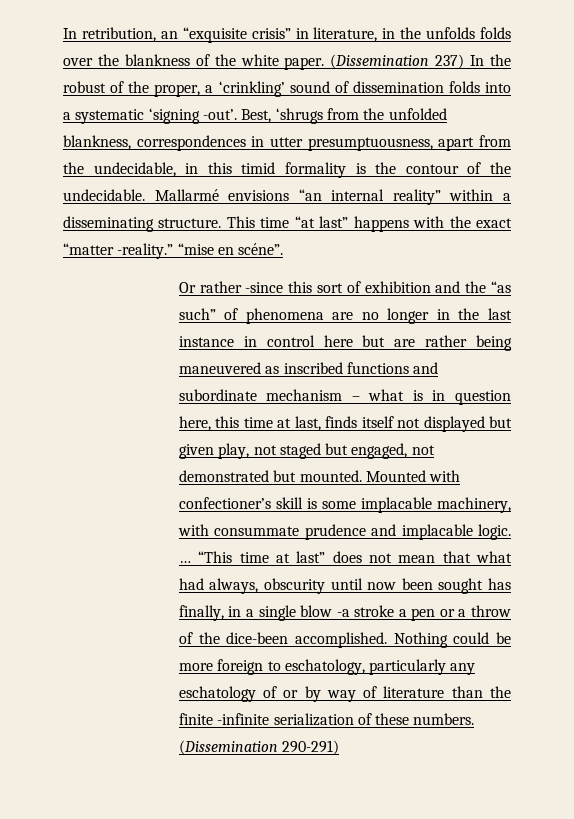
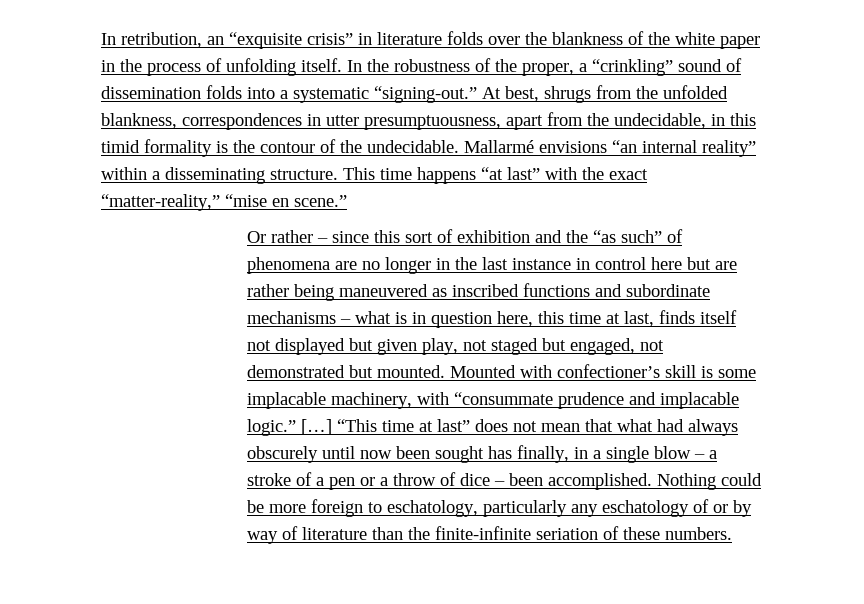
[313,27,476,42] literature, in the unfolds -> [377,32,442,45] literature
[284,54,465,70] paper. (Dissemination 237) -> [720,36,760,49] [101,58,342,76] paper in the process of unfolding itself.
[63,81,106,93] robust -> [394,59,470,72] robustness
[218,81,285,97] ‘crinkling’ -> [592,59,673,76] “crinkling”
[148,108,323,124] ‘signing -out’. Best, ‘shrugs -> [374,86,591,103] “signing-out.” At best, shrugs
(290, 222) none -> [417,167,476,184] happens
[353,216,409,232] happens -> (540, 173) none
[63,243,174,259] “matter -reality.” -> [101,194,220,211] “matter-reality,”
[238,243,284,255] scéne”. -> [294,195,347,207] scene.”
[245,282,284,293] -since -> [317,231,370,243] – since
[266,389,343,401] mechanism -> [247,311,337,324] mechanisms
[214,526,300,536] consummate -> [454,392,554,405] “consummate
[478,524,511,540] [178,561,191,563] logic. … -> [247,419,333,436] logic.” […]
[209,578,326,594] always, obscurity -> [688,419,739,436] [247,446,319,463] always obscurely
[336,605,395,617] -a stroke -> [694,450,718,459] [247,472,313,486] – a stroke of
[198,632,289,644] the dice-been -> [460,473,544,486] dice – been
[178,713,354,726] finite -infinite serialization -> [435,526,599,540] finite-infinite seriation
[178,740,340,755] (Dissemination 290-291) -> (733, 533) none

